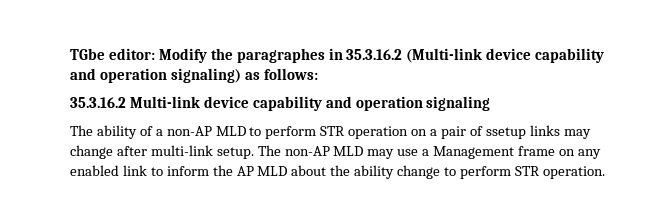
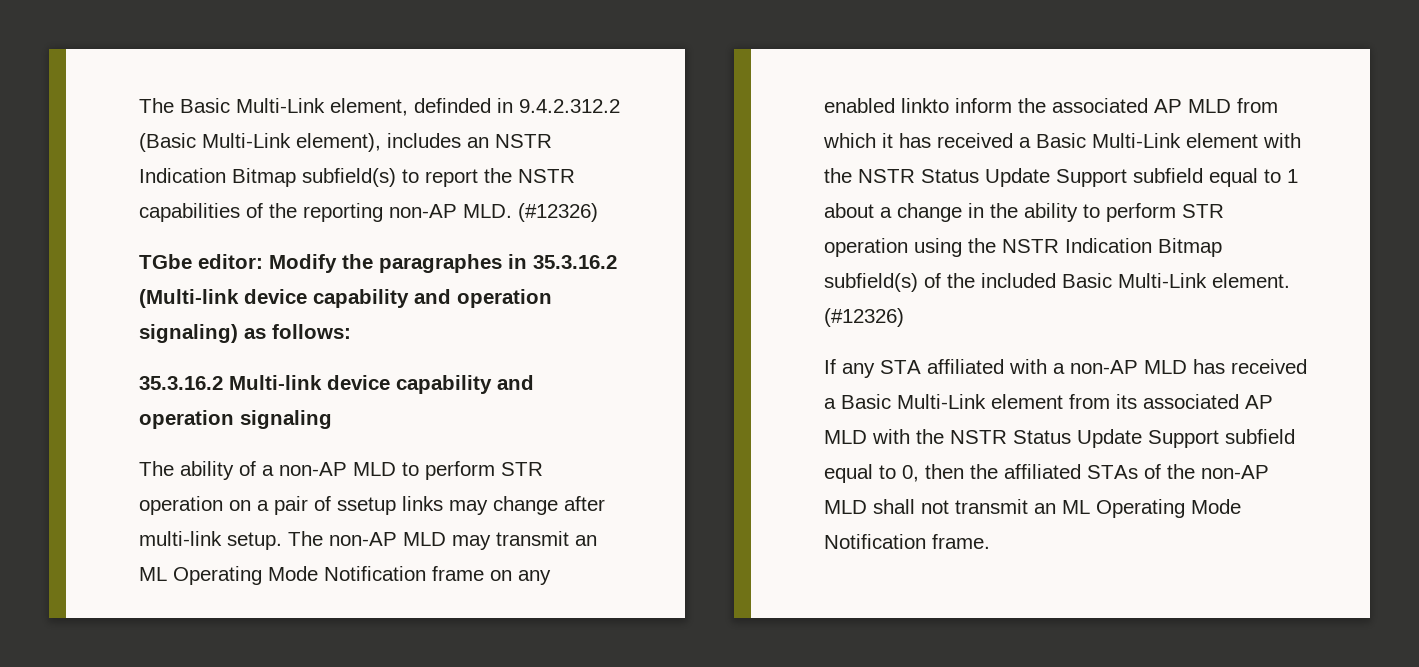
(70, 54) none -> [139,98,620,116] [139,133,552,152] [139,168,575,187] [139,203,598,222] The Basic Multi-Link element, definded in 9.4.2.312.2 (Basic Multi-Link element), includes an NSTR Indication Bitmap subfield(s) to report the NSTR capabilities of the reporting non-AP MLD. (#12326) //
[397,146,515,159] use a Management -> [496,531,597,546] [139,566,426,585] transmit an ML Operating Mode Notification
[122,165,163,176] link to -> [901,98,949,113] linkto
[236,165,327,176] AP MLD about -> [1052,98,1278,113] [823,133,1301,148] [824,168,1298,187] [824,203,984,222] associated AP MLD from which it has received a Basic Multi-Link element with the NSTR Status Update Support subfield equal to 1 about a change in
[397,165,605,179] change to perform STR operation. -> [1083,203,1224,222] [824,238,1222,257] [824,273,1290,292] [824,308,904,327] [824,359,1307,378] [824,394,1273,409] [824,429,1295,448] [824,464,1269,483] [824,499,1241,518] [824,534,990,549] to perform STR operation using the NSTR Indication Bitmap subfield(s) of the included Basic Multi-Link element. (#12326) // If any STA affiliated with a non-AP MLD has received a Basic Multi-Link element from its associated AP MLD with the NSTR Status Update Support subfield equal to 0, then the affiliated STAs of the non-AP MLD shall not transmit an ML Operating Mode Notification frame.

